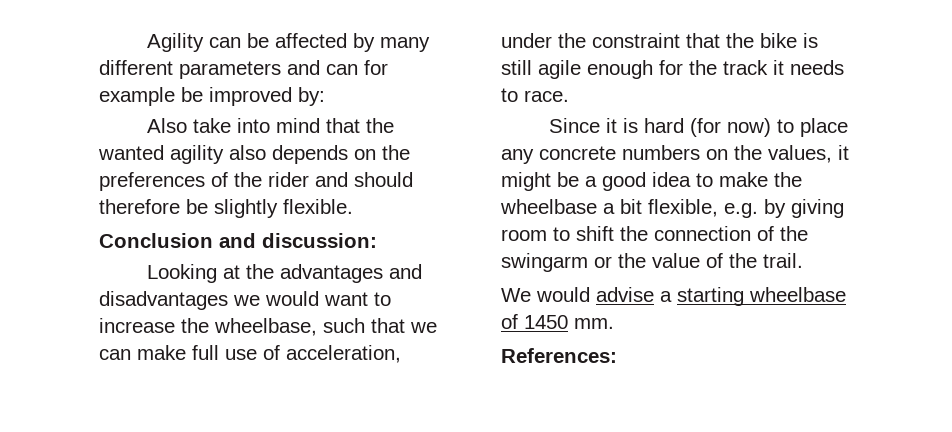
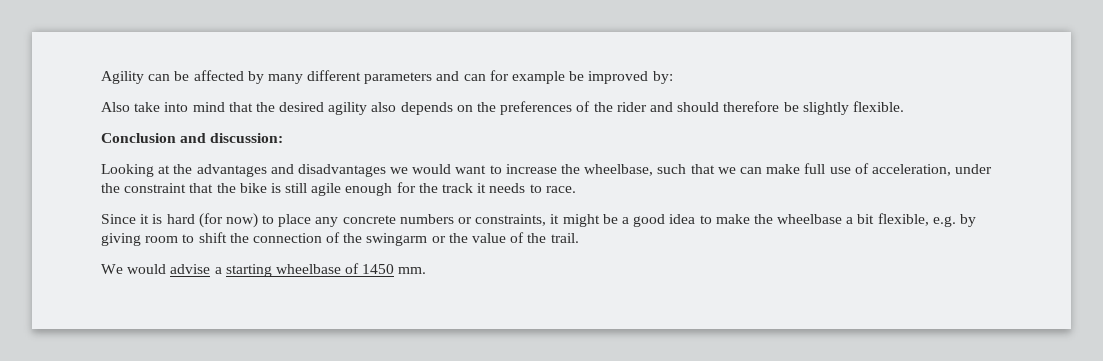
[98,145,164,160] wanted -> [279,102,325,112] desired
[706,145,832,163] on the values, -> [458,214,547,226] or constraints,
[501,348,617,363] // References: -> (427, 270) none

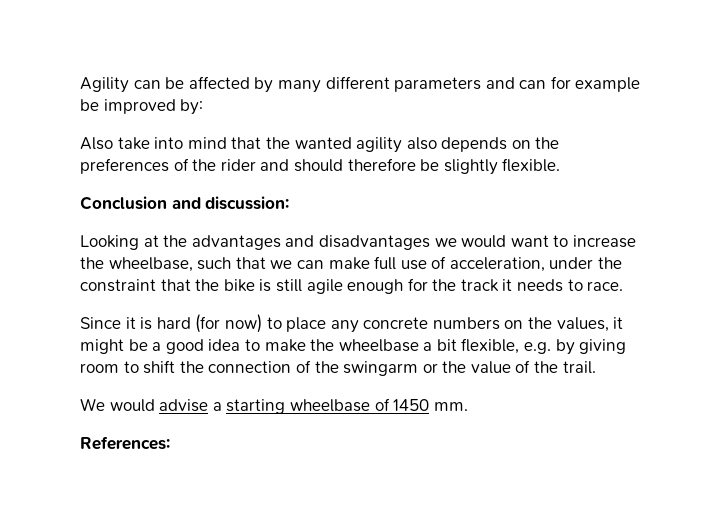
[279,102,325,112] desired -> [294,137,352,149] wanted
[458,214,547,226] or constraints, -> [504,317,609,332] on the values,
(427, 270) none -> [80,436,170,450] // References:

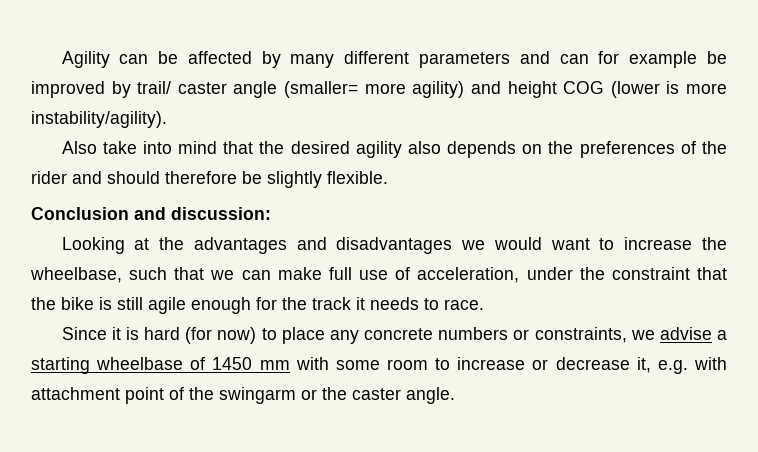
[180,99,204,115] by: -> [111,81,728,98] [31,111,167,128] by trail/ caster angle (smaller= more agility) and height COG (lower is more instability/agility).
[294,137,352,149] wanted -> [290,141,350,154] desired
[504,317,624,332] [80,338,627,355] [80,360,596,376] [80,398,155,412] on the values, it might be a good idea to make the wheelbase a bit flexible, e.g. by giving room to shift the connection of the swingarm or the value of the trail. // We would -> [513,327,655,343] or constraints, we
[433,402,468,411] [80,436,170,450] mm. // References: -> [259,357,727,374] [31,387,455,404] mm with some room to increase or decrease it, e.g. with attachment point of the swingarm or the caster angle.

